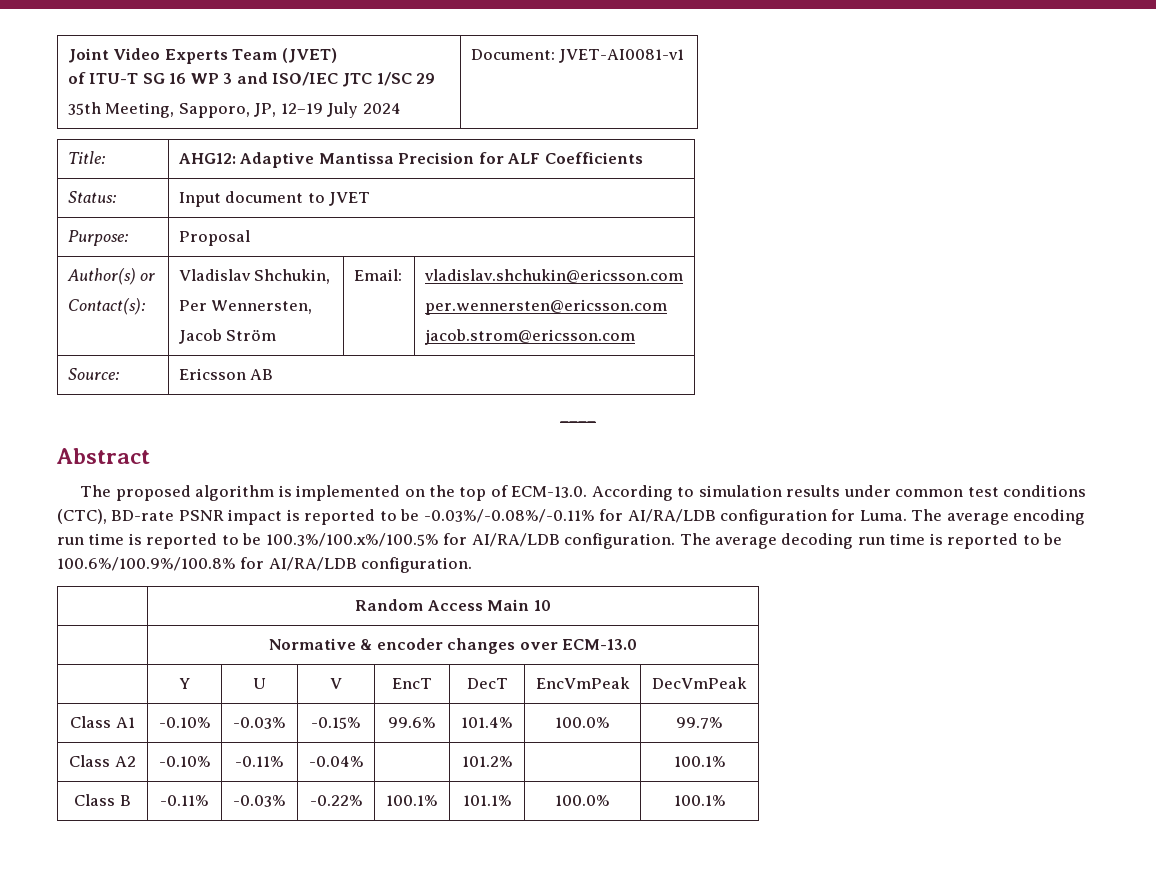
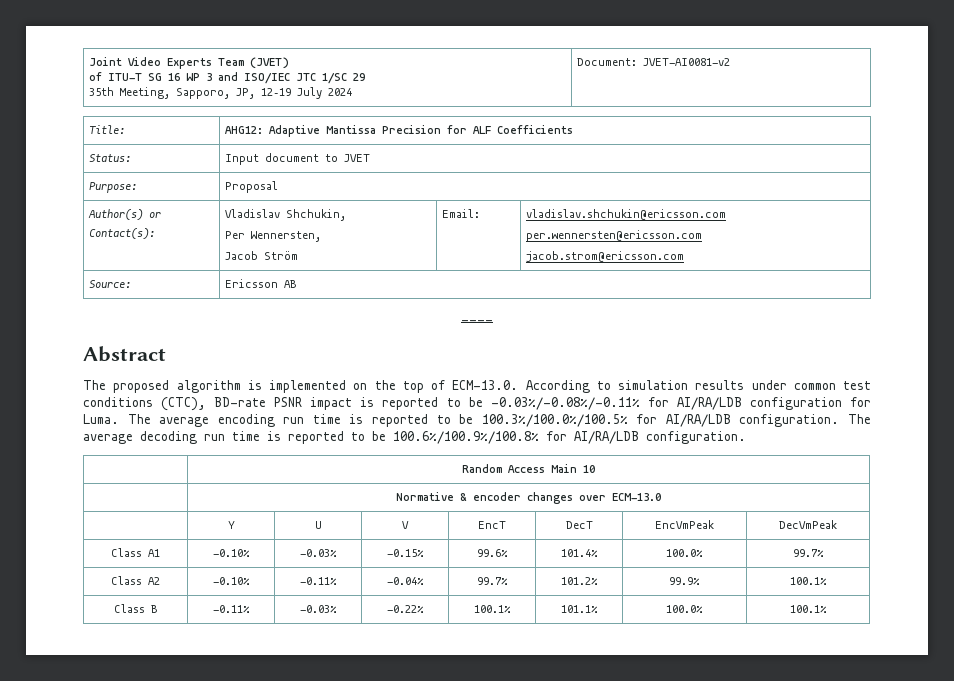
[559,49,685,63] JVET-AI0081-v1 -> [643,58,731,66] JVET-AI0081-v2
[265,533,439,547] 100.3%/100.x%/100.5% -> [481,414,628,427] 100.3%/100.0%/100.5%
(364, 761) none -> [476,577,508,585] 99.7%
(513, 761) none -> [669,577,700,585] 99.9%

